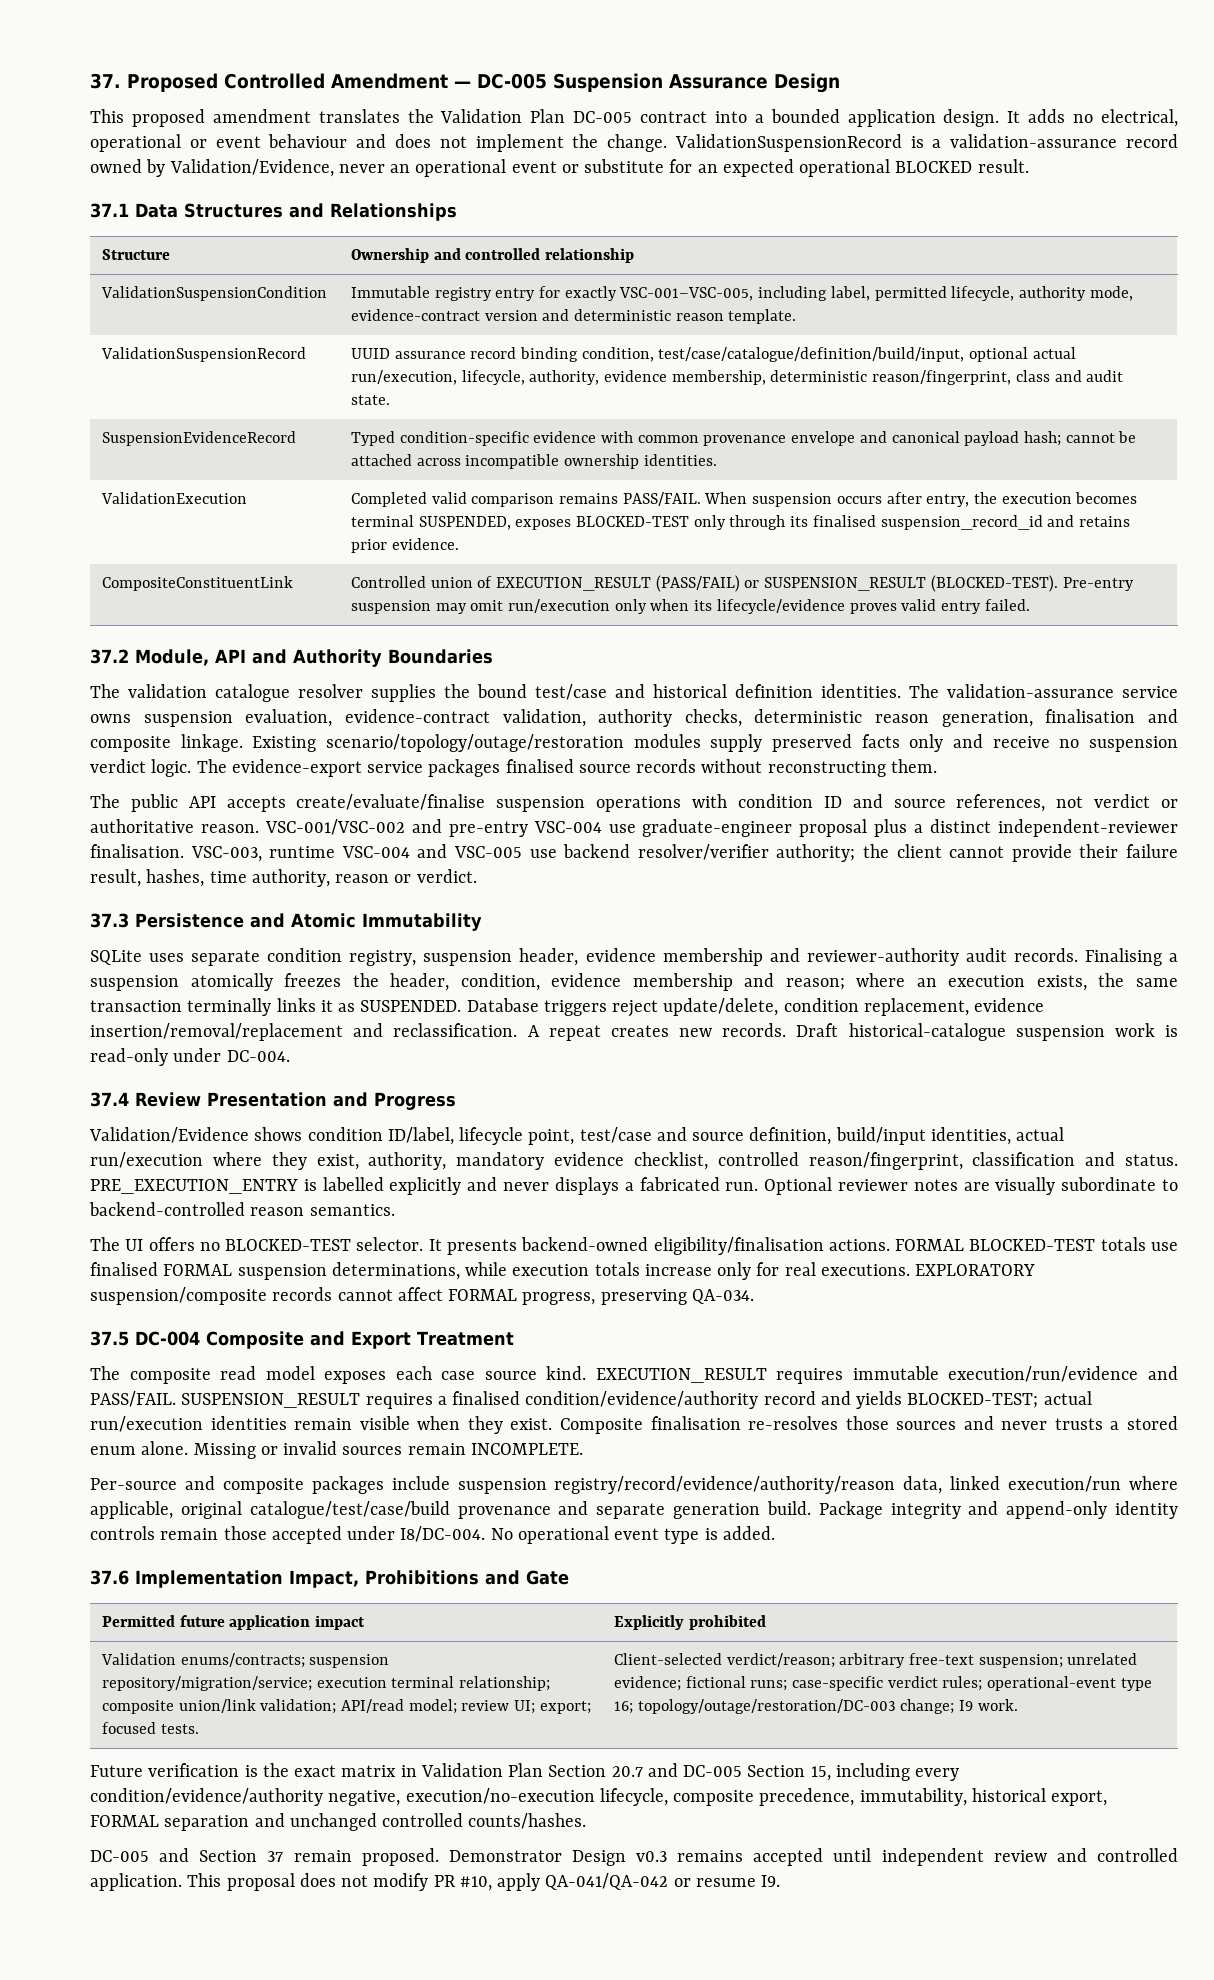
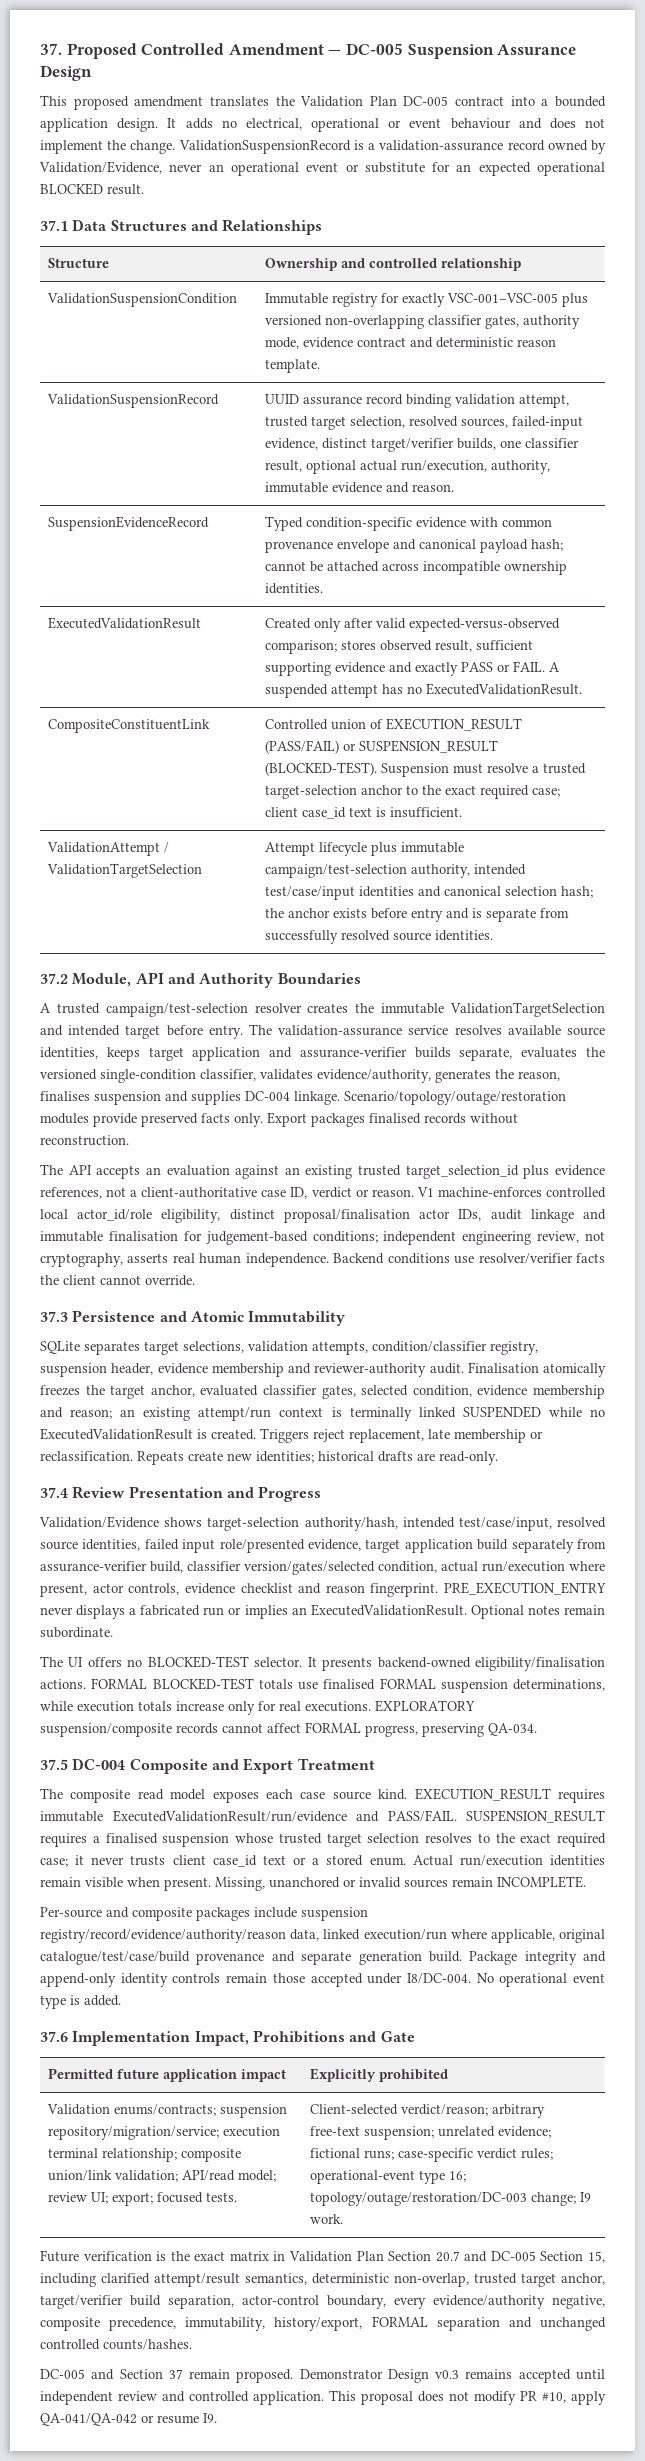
[495,288,536,301] entry -> (379, 300) none
[619,286,1133,301] [350,309,538,321] VSC-001–VSC-005, including label, permitted lifecycle, authority mode, evidence-contract version -> [447,293,589,307] [265,315,581,329] [265,337,407,349] VSC-001–VSC-005 plus versioned non-overlapping classifier gates, authority mode, evidence contract
[581,347,1076,362] [350,370,1124,385] [350,395,390,405] condition, test/case/catalogue/definition/build/input, optional actual run/execution, lifecycle, authority, evidence membership, deterministic reason/fingerprint, class and audit state. -> [455,394,570,408] [265,416,584,430] [265,438,580,452] [265,460,551,474] [265,482,455,493] validation attempt, trusted target selection, resolved sources, failed-input evidence, distinct target/verifier builds, one classifier result, optional actual run/execution, authority, immutable evidence and reason.
[100,492,247,504] [350,492,1138,507] [350,515,1131,530] [350,538,459,553] ValidationExecution | Completed valid comparison remains PASS/FAIL. When suspension occurs after entry, the execution becomes terminal SUSPENDED, exposes BLOCKED-TEST only through its finalised suspension_record_id and retains prior evidence. -> [48,617,202,629] [265,618,561,632] [265,640,534,654] [265,661,561,676] [265,683,583,698] ExecutedValidationResult | Created only after valid expected-versus-observed comparison; stores observed result, sufficient supporting evidence and exactly PASS or FAIL. A suspended attempt has no ExecutedValidationResult.
[1062,577,1134,591] [350,599,1030,614] Pre-entry suspension may omit run/execution only when its lifecycle/evidence proves valid entry failed. -> [381,763,587,777] [265,785,561,799] [265,807,463,819] [47,842,170,856] [47,863,203,878] [265,842,465,856] [265,864,527,878] [265,886,594,900] [265,908,570,922] [265,930,494,944] Suspension must resolve a trusted target-selection anchor to the exact required case; client case_id text is insufficient. // ValidationAttempt / ValidationTargetSelection | Attempt lifecycle plus immutable campaign/test-selection authority, intended test/case/input identities and canonical selection hash; the anchor exists before entry and is separate from successfully resolved source identities.
[90,684,1178,702] [90,709,1178,727] [90,734,1178,752] [90,759,424,777] The validation catalogue resolver supplies the bound test/case and historical definition identities. The validation-assurance service owns suspension evaluation, evidence-contract validation, authority checks, deterministic reason generation, finalisation and composite linkage. Existing scenario/topology/outage/restoration modules supply preserved facts only and receive no suspension verdict logic. The evidence-export service -> [40,1002,605,1017] [40,1024,605,1039] [40,1047,605,1061] [40,1069,560,1083] [40,1091,566,1105] [40,1112,307,1127] A trusted campaign/test-selection resolver creates the immutable ValidationTargetSelection and intended target before entry. The validation-assurance service resolves available source identities, keeps target application and assurance-verifier builds separate, evaluates the versioned single-condition classifier, validates evidence/authority, generates the reason, finalises suspension and supplies DC-004 linkage. Scenario/topology/outage/restoration modules provide preserved facts only. Export
[578,764,631,773] source -> (421, 1118) none
[767,759,937,777] [90,794,178,812] reconstructing them. // The public -> [40,1135,129,1146] [40,1164,63,1175] reconstruction. // The
[296,794,1178,812] [90,819,1178,837] [90,844,1178,862] [90,869,477,887] create/evaluate/finalise suspension operations with condition ID and source references, not verdict or authoritative reason. VSC-001/VSC-002 and pre-entry VSC-004 use graduate-engineer proposal plus a distinct independent-reviewer finalisation. VSC-003, runtime VSC-004 and VSC-005 use backend resolver/verifier authority; the client cannot provide their failure result, hashes, time authority, reason or verdict. -> [145,1165,605,1179] [40,1187,606,1199] [40,1209,606,1223] [40,1231,605,1245] [40,1253,606,1267] [40,1275,195,1286] an evaluation against an existing trusted target_selection_id plus evidence references, not a client-authoritative case ID, verdict or reason. V1 machine-enforces controlled local actor_id/role eligibility, distinct proposal/finalisation actor IDs, audit linkage and immutable finalisation for judgement-based conditions; independent engineering review, not cryptography, asserts real human independence. Backend conditions use resolver/verifier facts the client cannot override.
[149,948,343,966] uses separate condition -> [84,1341,487,1355] separates target selections, validation attempts, condition/classifier
[965,948,1178,966] [90,973,450,991] audit records. Finalising a suspension atomically freezes the header, -> [429,1362,606,1377] [40,1385,409,1399] audit. Finalisation atomically freezes the target anchor, evaluated classifier gates, selected
[856,973,1178,991] [90,998,1045,1017] [90,1023,1178,1041] [90,1048,290,1066] where an execution exists, the same transaction terminally links it as SUSPENDED. Database triggers reject update/delete, condition replacement, evidence insertion/removal/replacement and reclassification. A repeat creates new records. Draft historical-catalogue suspension work is read-only under DC-004. -> [120,1406,605,1421] [40,1428,543,1443] [40,1451,498,1465] an existing attempt/run context is terminally linked SUSPENDED while no ExecutedValidationResult is created. Triggers reject replacement, late membership or reclassification. Repeats create new identities; historical drafts are read-only.
[307,1127,1065,1145] [90,1152,1178,1170] [90,1177,1178,1195] [89,1202,395,1216] condition ID/label, lifecycle point, test/case and source definition, build/input identities, actual run/execution where they exist, authority, mandatory evidence checklist, controlled reason/fingerprint, classification and status. PRE_EXECUTION_ENTRY is labelled explicitly and never displays a fabricated run. Optional reviewer notes are visually subordinate to backend-controlled reason semantics. -> [207,1517,607,1531] [40,1539,606,1553] [40,1561,605,1575] [40,1582,606,1597] [40,1604,605,1619] [40,1627,113,1638] target-selection authority/hash, intended test/case/input, resolved source identities, failed input role/presented evidence, target application build separately from assurance-verifier build, classifier version/gates/selected condition, actual run/execution where present, actor controls, evidence checklist and reason fingerprint. PRE_EXECUTION_ENTRY never displays a fabricated run or implies an ExecutedValidationResult. Optional notes remain subordinate.
[948,1366,1139,1382] execution/run/evidence -> [112,1810,347,1822] ExecutedValidationResult/run/evidence
[525,1391,1092,1409] condition/evidence/authority record and yields BLOCKED-TEST; actual -> [162,1833,606,1847] [40,1855,453,1867] suspension whose trusted target selection resolves to the exact required case; it never trusts client case_id text or a stored enum. Actual
[467,1416,1178,1434] [90,1441,256,1459] they exist. Composite finalisation re-resolves those sources and never trusts a stored enum alone. Missing -> [164,1877,340,1891] present. Missing, unanchored
[915,1768,960,1781] [90,1788,668,1806] every condition/evidence/authority negative, execution/no-execution lifecycle, -> [101,2273,605,2287] [40,2295,605,2309] clarified attempt/result semantics, deterministic non-overlap, trusted target anchor, target/verifier build separation, actor-control boundary, every evidence/authority negative,
[971,1788,1108,1806] historical export, -> [274,2317,363,2331] history/export,

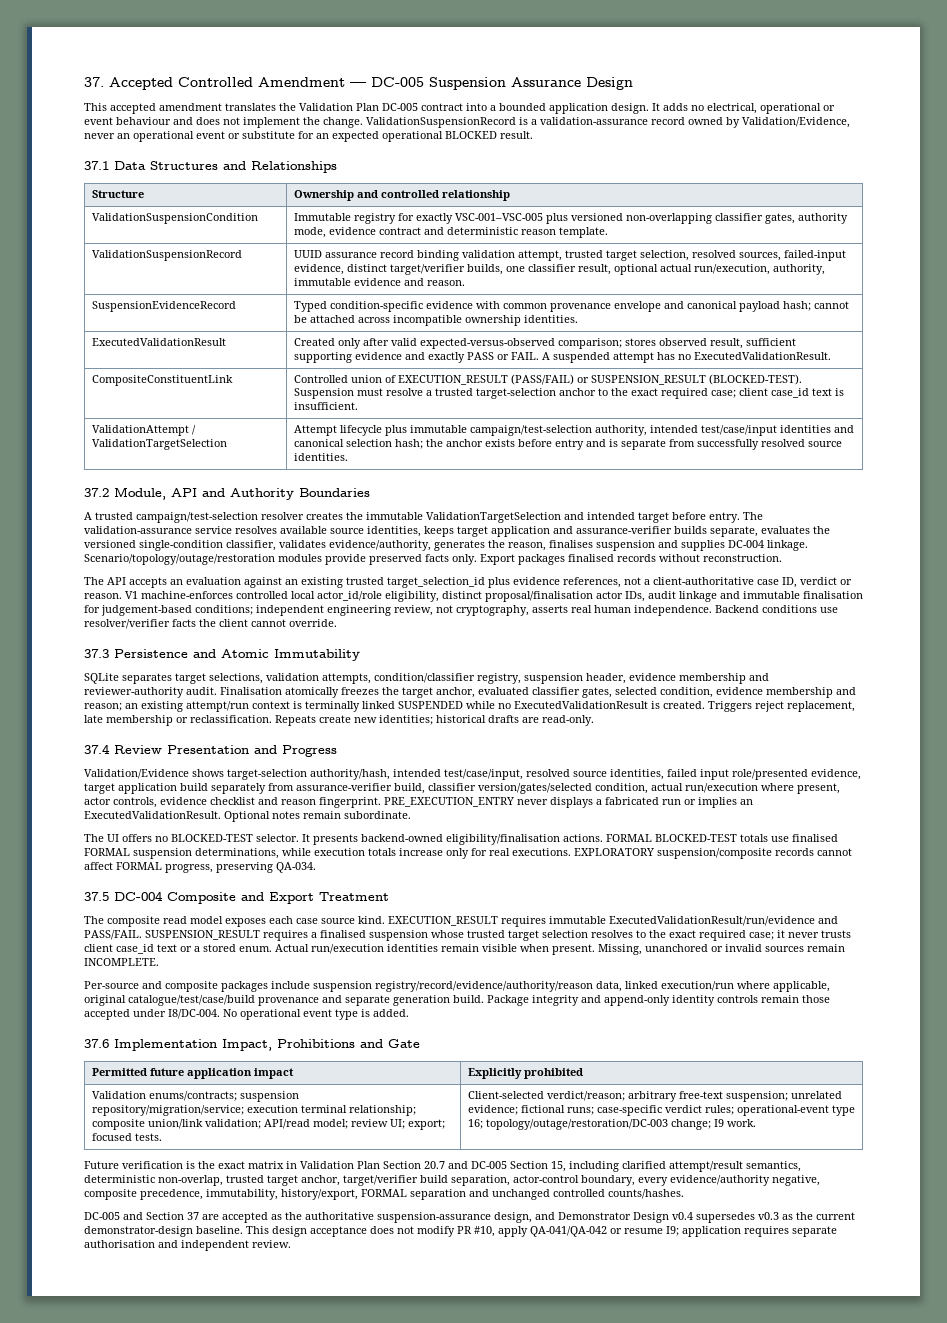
[66,43,137,59] Proposed -> [109,77,173,90] Accepted
[73,96,129,110] proposed -> [110,103,156,114] accepted
[189,2369,605,2383] [40,2390,413,2405] remain proposed. Demonstrator Design v0.3 remains accepted until independent review and controlled application. This proposal -> [202,1212,855,1223] [84,1226,367,1237] are accepted as the authoritative suspension-assurance design, and Demonstrator Design v0.4 supersedes v0.3 as the current demonstrator-design baseline. This design acceptance
[203,2413,217,2423] I9. -> [666,1226,837,1237] [84,1240,291,1251] I9; application requires separate authorisation and independent review.

